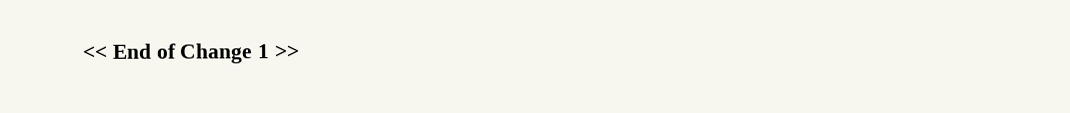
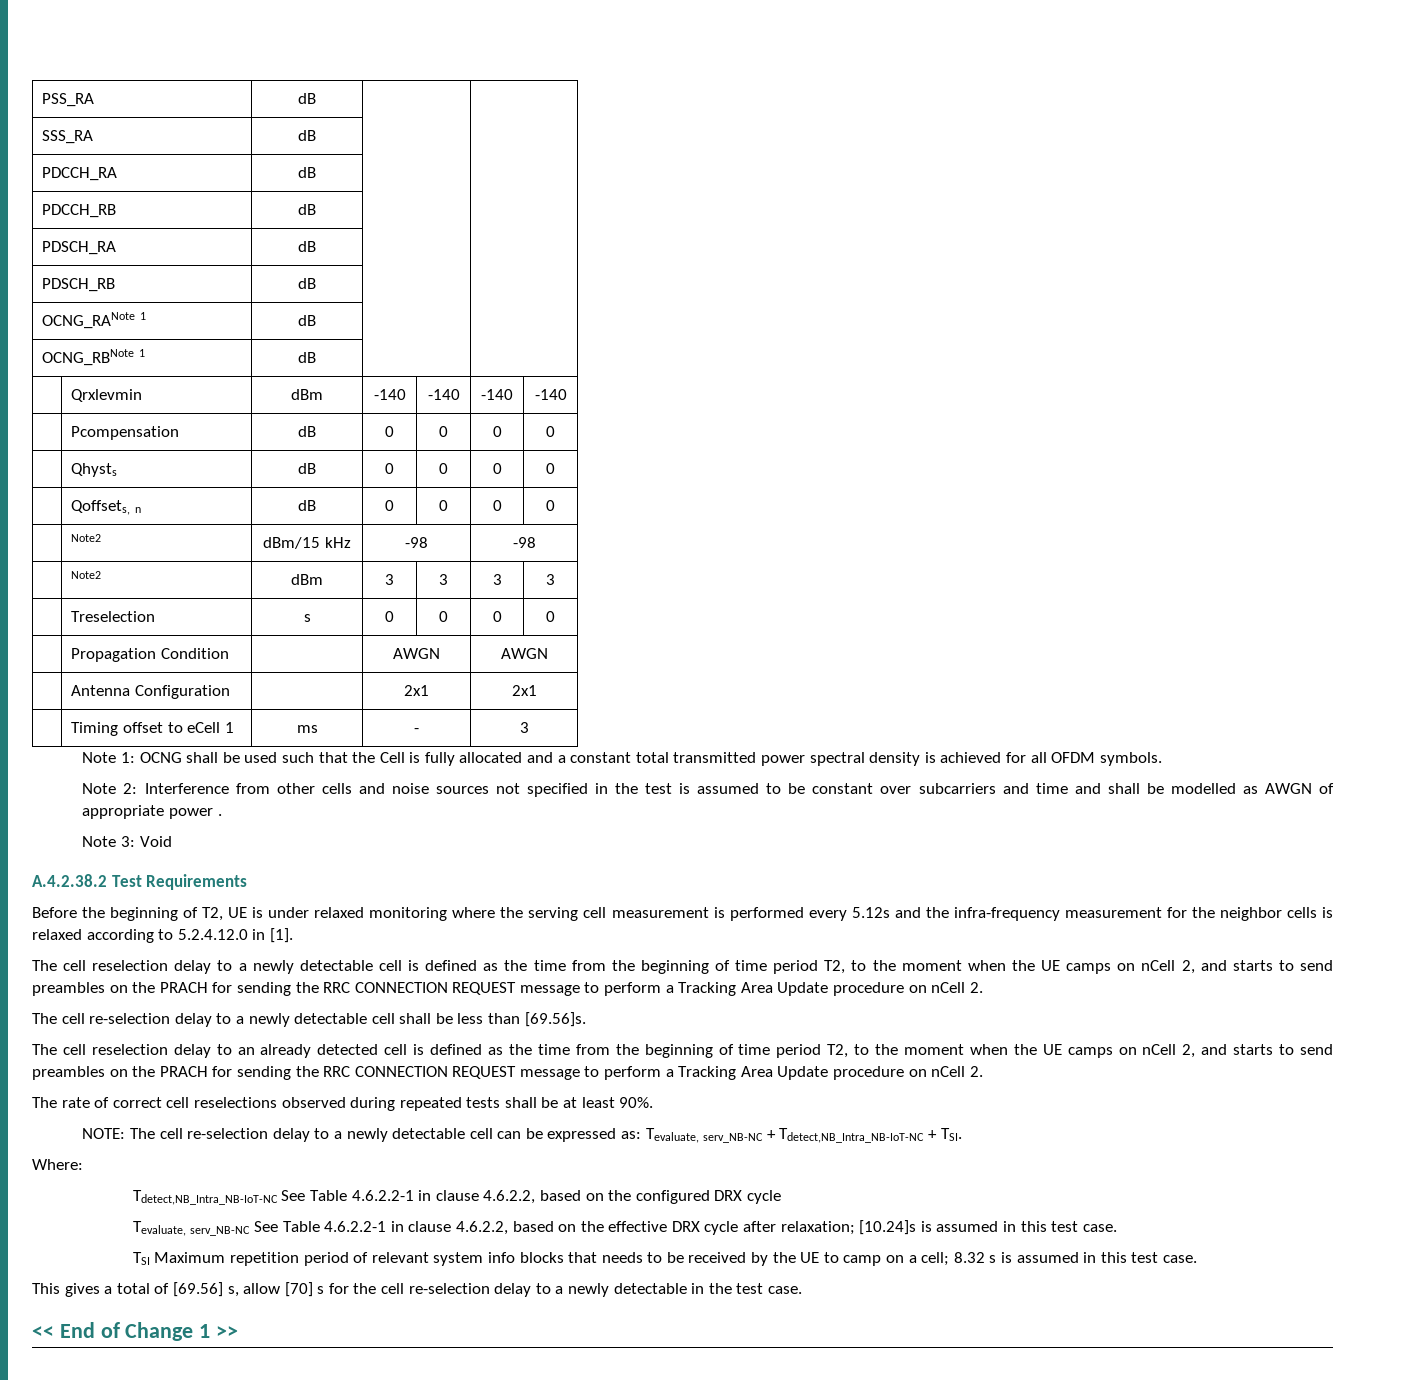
(82, 52) none -> [42,93,95,107] [298,93,316,104] [42,130,94,144] [298,130,316,141] [42,167,118,181] [298,167,316,178] [42,204,117,218] [298,204,316,215] [42,241,117,255] [298,241,316,252] [42,278,116,292] [298,278,316,289] [42,312,147,329] [298,315,316,326] [42,349,146,366] [298,352,316,363] [71,389,143,402] [291,389,323,400] [373,389,406,400] [427,389,460,400] [481,389,513,400] [534,389,567,400] [71,426,180,440] [298,426,316,437] [385,426,394,437] [439,426,448,437] [492,426,502,437] [546,426,555,437] [71,463,118,477] [298,463,316,474] [385,463,394,474] [439,463,448,474] [492,463,502,474] [546,463,555,474] [71,500,142,515] [298,500,316,511] [385,500,394,511] [439,500,448,511] [492,500,502,511] [546,500,555,511] [71,534,102,542] [263,537,351,549] [405,537,428,548] [512,537,536,548] [71,571,102,579] [291,574,323,585] [385,574,394,585] [439,574,448,585] [492,574,502,585] [546,574,555,585] [71,611,156,622] [303,614,311,622] [385,611,394,622] [439,611,448,622] [492,611,502,622] [546,611,555,622] [71,648,230,662] [393,648,440,659] [500,648,548,659] [71,685,231,699] [404,685,429,696] [511,685,537,696] [71,722,234,736] [296,725,318,733] [414,728,419,733] [519,722,529,733] [82,752,1162,766] [82,783,1335,797] [82,805,222,819] [82,836,172,847] [32,874,248,890] [32,907,1333,921] [32,928,293,943] [32,960,1333,974] [32,982,983,996] [32,1012,586,1027] [32,1044,1334,1058] [32,1066,983,1080] [32,1097,654,1111] [82,1128,962,1143] [32,1159,83,1170] [132,1190,781,1205] [132,1220,1117,1236] [132,1252,1197,1266] [32,1282,802,1297] PSS_RA | dB | | // SSS_RA | dB | | // PDCCH_RA | dB | | // PDCCH_RB | dB | | // PDSCH_RA | dB | | // PDSCH_RB | dB | | // OCNG_RANote 1 | dB | | // OCNG_RBNote 1 | dB | | // | Qrxlevmin | dBm | -140 | -140 | -140 | -140 // | Pcompensation | dB | 0 | 0 | 0 | 0 // | Qhysts | dB | 0 | 0 | 0 | 0 // | Qoffsets, n | dB | 0 | 0 | 0 | 0 // | Note2 | dBm/15 kHz | -98 | -98 // | Note2 | dBm | 3 | 3 | 3 | 3 // | Treselection | s | 0 | 0 | 0 | 0 // | Propagation Condition | | AWGN | AWGN // | Antenna Configuration | | 2x1 | 2x1 // | Timing offset to eCell 1 | ms | - | 3 // Note 1: OCNG shall be used such that the Cell is fully allocated and a constant total transmitted power spectral density is achieved for all OFDM symbols. // Note 2: Interference from other cells and noise sources not specified in the test is assumed to be constant over subcarriers and time and shall be modelled as AWGN of appropriate power . // Note 3: Void // A.4.2.38.2 Test Requirements // Before the beginning of T2, UE is under relaxed monitoring where the serving cell measurement is performed every 5.12s and the infra-frequency measurement for the neighbor cells is relaxed according to 5.2.4.12.0 in [1]. // The cell reselection delay to a newly detectable cell is defined as the time from the beginning of time period T2, to the moment when the UE camps on nCell 2, and starts to send preambles on the PRACH for sending the RRC CONNECTION REQUEST message to perform a Tracking Area Update procedure on nCell 2. // The cell re-selection delay to a newly detectable cell shall be less than [69.56]s. // The cell reselection delay to an already detected cell is defined as the time from the beginning of time period T2, to the moment when the UE camps on nCell 2, and starts to send preambles on the PRACH for sending the RRC CONNECTION REQUEST message to perform a Tracking Area Update procedure on nCell 2. // The rate of correct cell reselections observed during repeated tests shall be at least 90%. // NOTE: The cell re-selection delay to a newly detectable cell can be expressed as: Tevaluate, serv_NB-NC + Tdetect,NB_Intra_NB-IoT-NC + TSI. // Where: // Tdetect,NB_Intra_NB-IoT-NC See Table 4.6.2.2-1 in clause 4.6.2.2, based on the configured DRX cycle // Tevaluate, serv_NB-NC See Table 4.6.2.2-1 in clause 4.6.2.2, based on the effective DRX cycle after relaxation; [10.24]s is assumed in this test case. // TSI Maximum repetition period of relevant system info blocks that needs to be received by the UE to camp on a cell; 8.32 s is assumed in this test case. // This gives a total of [69.56] s, allow [70] s for the cell re-selection delay to a newly detectable in the test case. //

